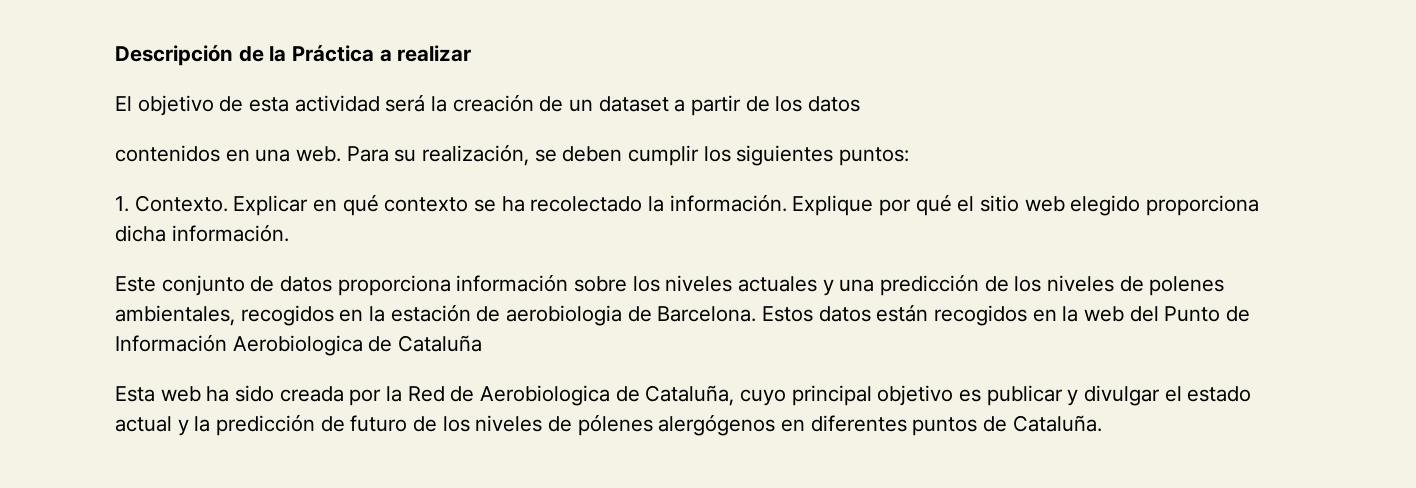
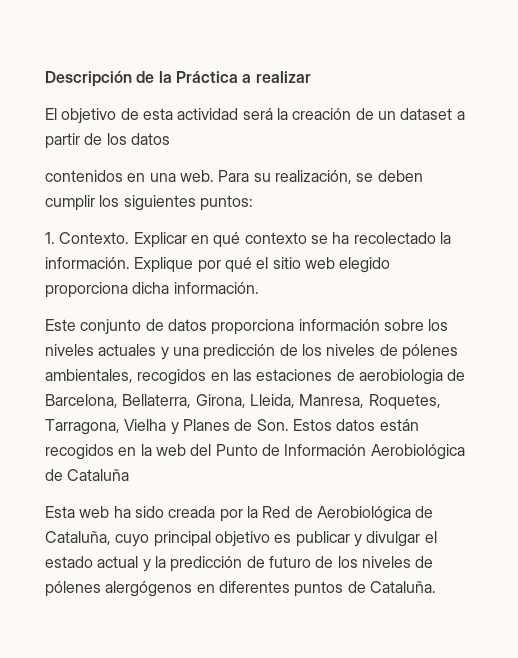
[1149,276,1225,296] polenes -> [401,344,458,360] pólenes
[369,304,471,322] la estación -> [232,369,333,381] las estaciones
[657,306,757,322] Barcelona. -> [45,394,441,410] [45,419,289,435] Barcelona, Bellaterra, Girona, Lleida, Manresa, Roquetes, Tarragona, Vielha y Planes de Son.
[232,335,363,356] Aerobiologica -> [370,444,465,460] Aerobiológica
[480,385,611,406] Aerobiologica -> [316,506,411,522] Aerobiológica

